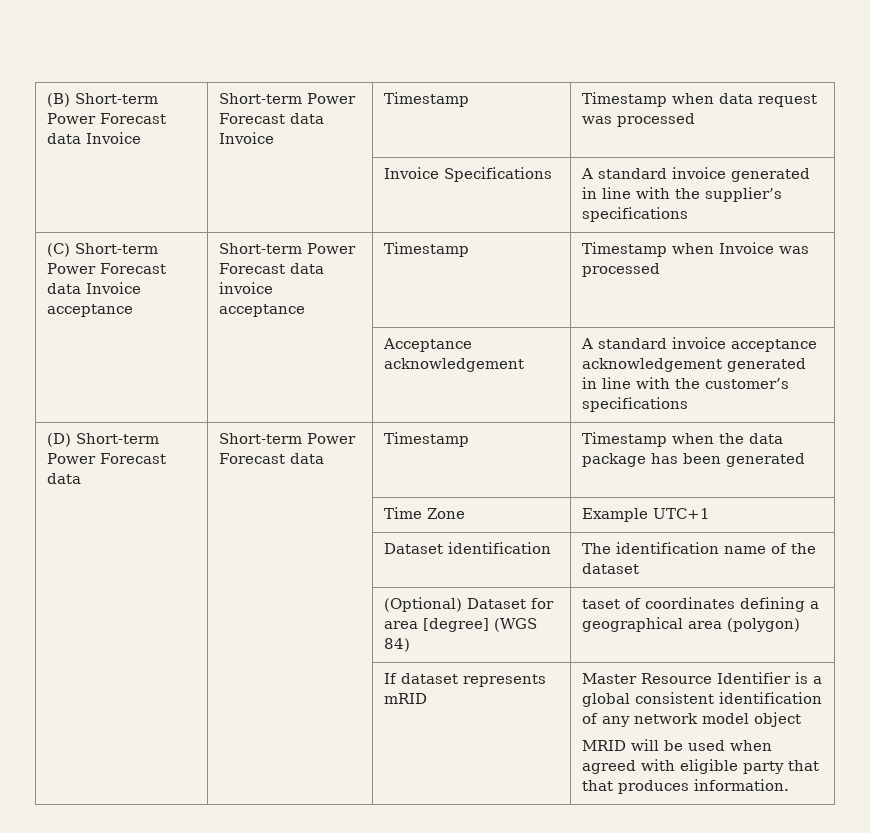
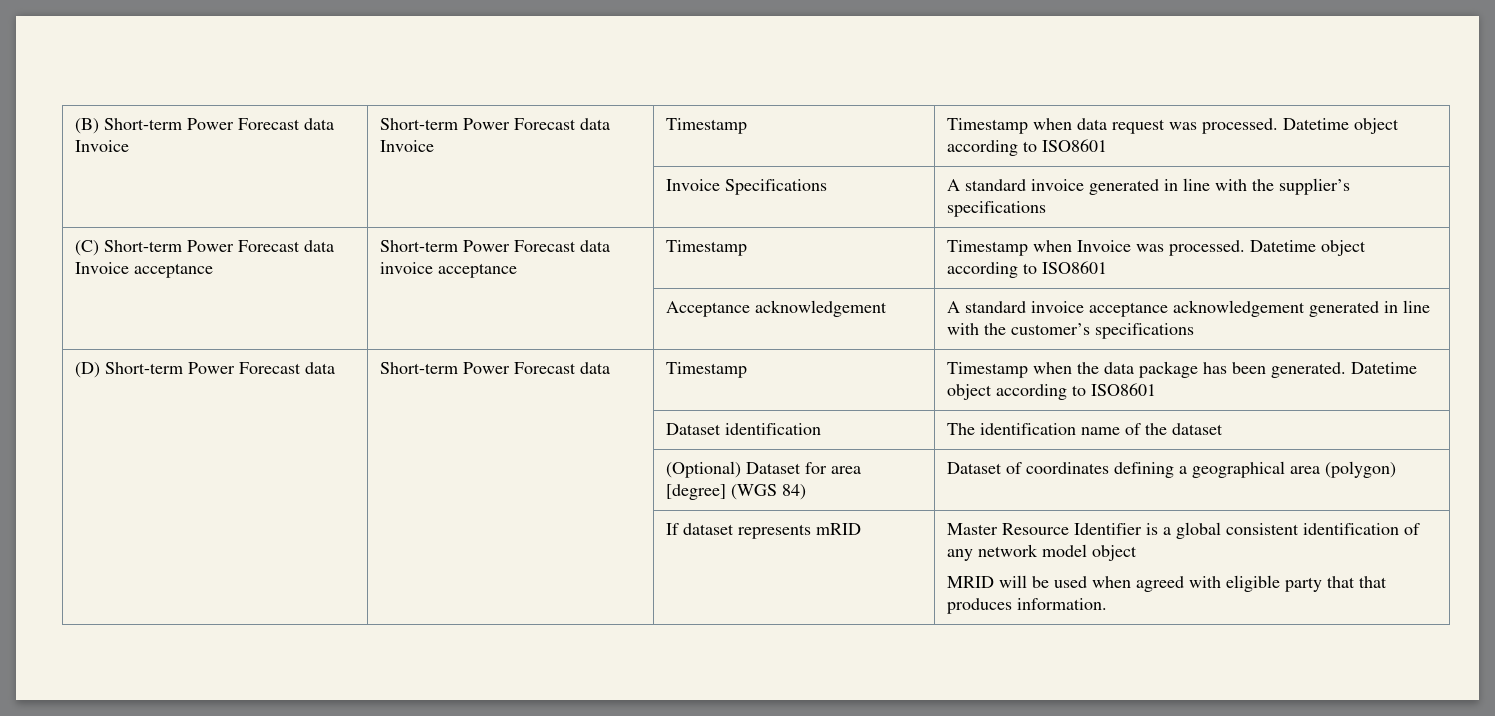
[616,113,695,127] processed -> [1201,118,1399,134] [946,139,1107,156] processed. Datetime object according to ISO8601
[581,263,660,277] processed -> [1168,240,1366,256] [946,261,1107,278] processed. Datetime object according to ISO8601
[725,453,805,467] [383,507,465,519] [581,508,710,522] generated // | | Time Zone | Example UTC+1 -> [1270,362,1417,378] [946,383,1156,400] generated. Datetime object according to ISO8601
[581,599,620,609] taset -> [946,462,1002,474] Dataset

